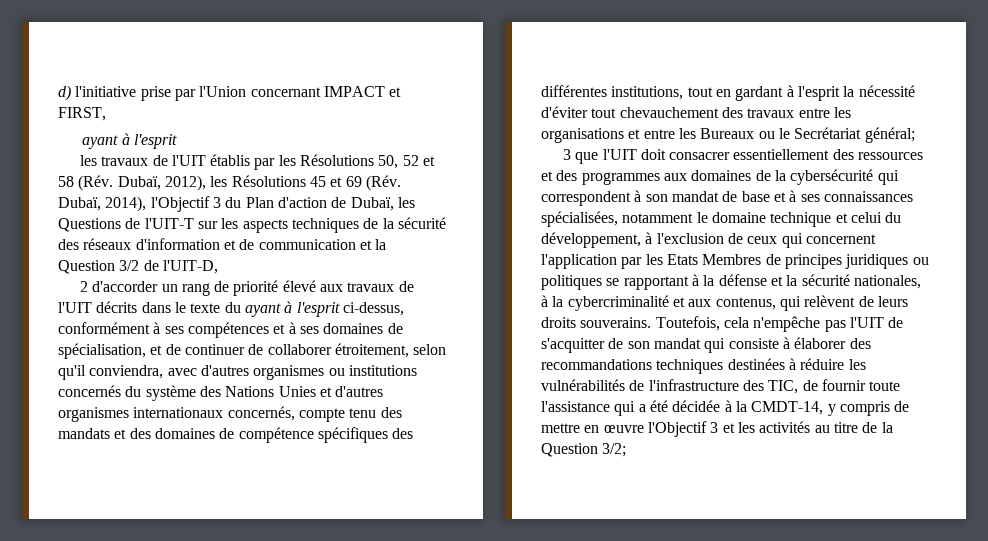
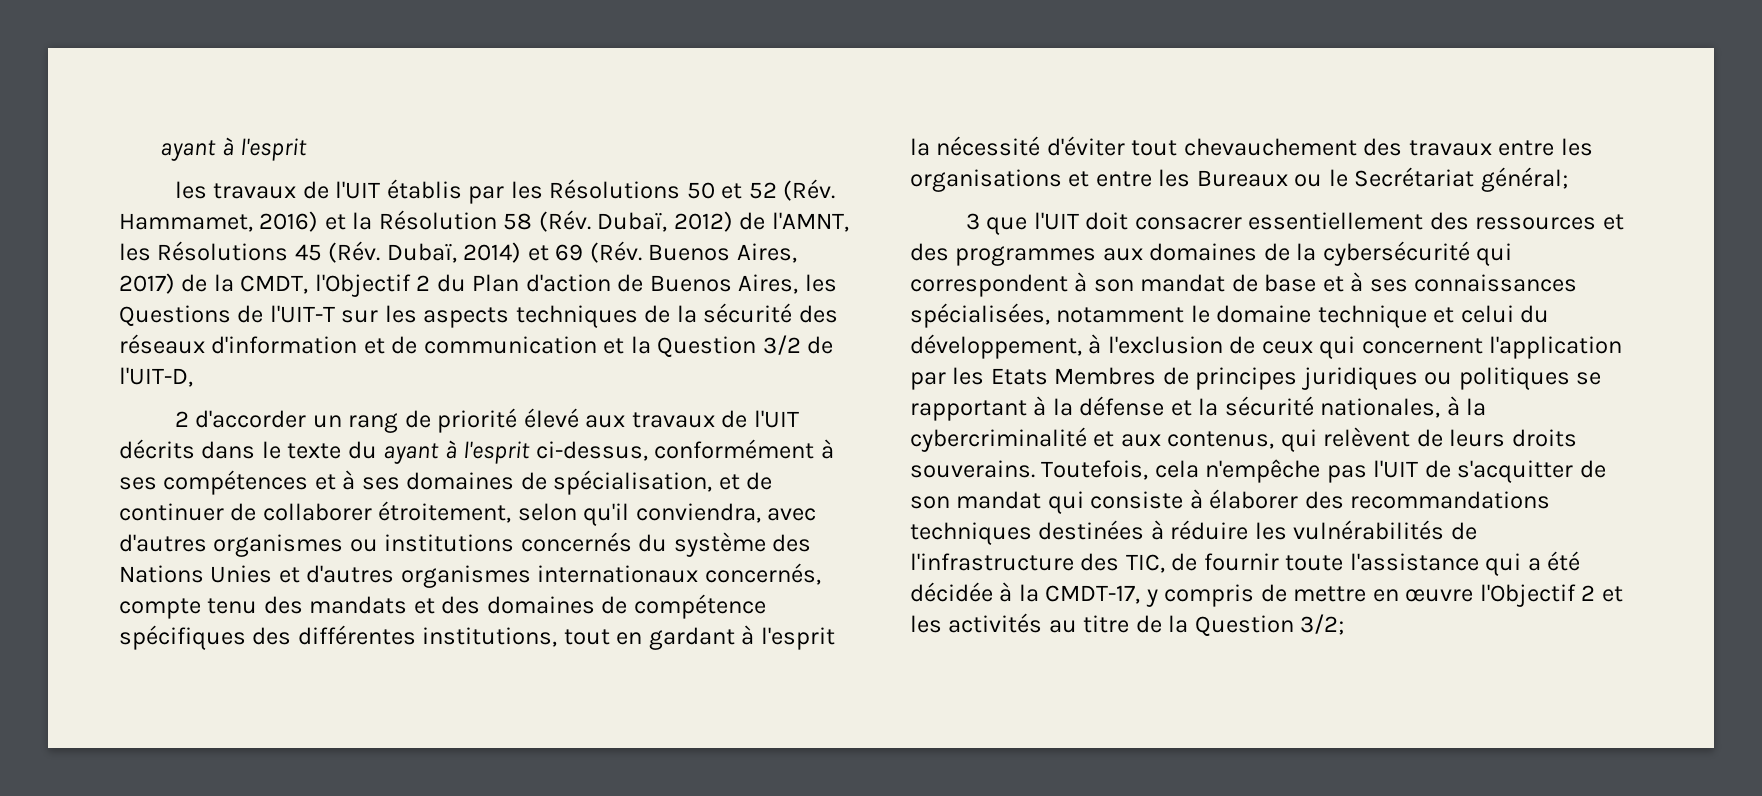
[58,85,402,101] [58,107,106,121] d) l'initiative prise par l'Union concernant IMPACT et FIRST, // -> (160, 150) none
[378,155,436,169] [58,175,401,191] [58,196,221,212] 50, 52 et 58 (Rév. Dubaï, 2012), les Résolutions 45 et 69 (Rév. Dubaï, 2014), l'Objectif 3 -> [686,179,836,201] [119,210,849,232] [119,241,797,263] [119,273,431,297] 50 et 52 (Rév. Hammamet, 2016) et la Résolution 58 (Rév. Dubaï, 2012) de l'AMNT, les Résolutions 45 (Rév. Dubaï, 2014) et 69 (Rév. Buenos Aires, 2017) de la CMDT, l'Objectif 2
[350,197,394,211] Dubaï, -> [649,274,799,294] Buenos Aires,
[751,401,824,415] CMDT-14, -> [1045,585,1141,604] CMDT-17,
[710,422,719,433] 3 -> [1581,585,1596,601] 2

